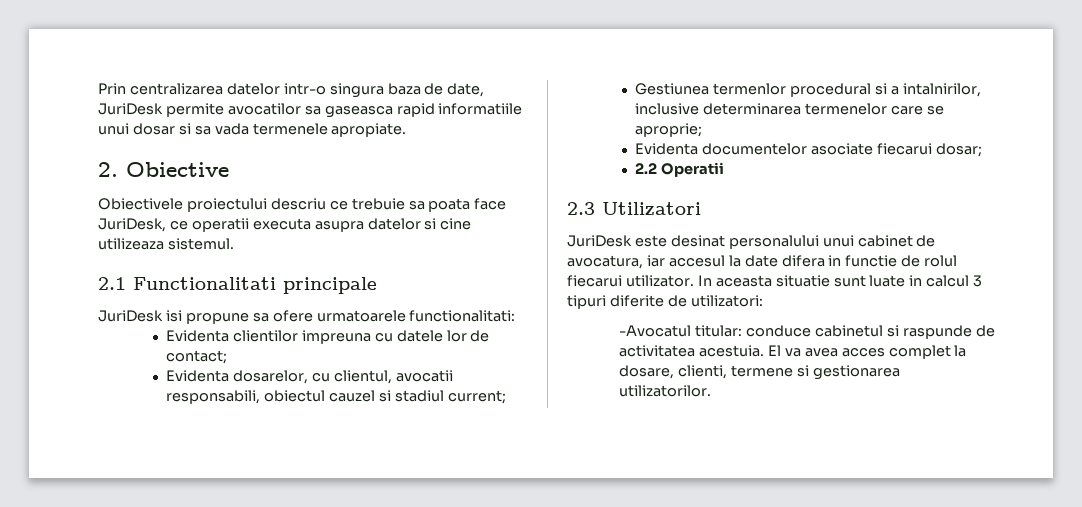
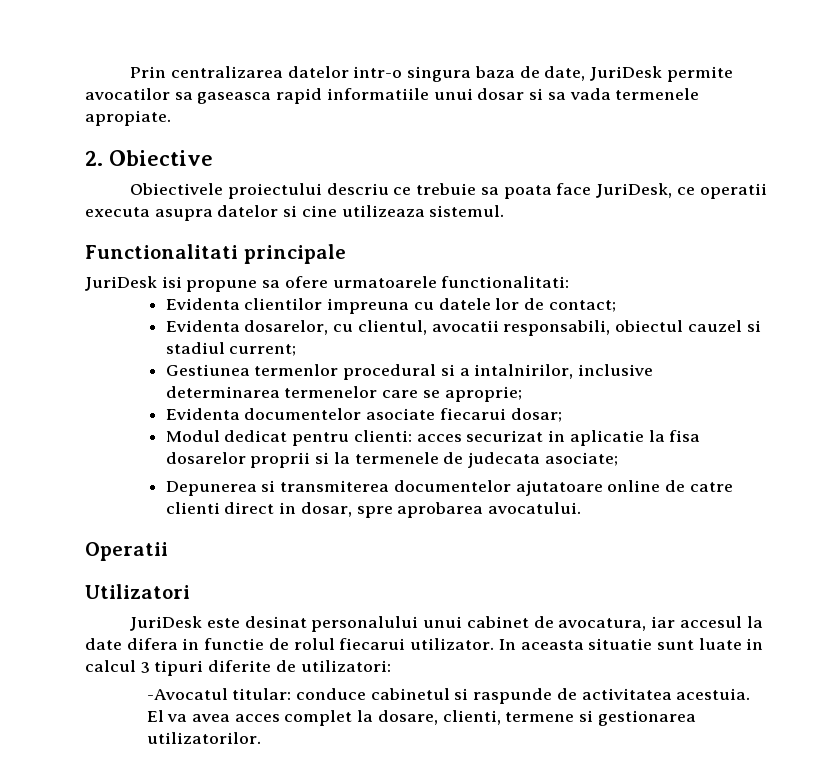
[98,277,126,290] 2.1 -> (505, 211) none
[634,163,657,174] 2.2 -> [165,430,701,446] [165,452,618,468] [165,480,733,496] [165,502,582,518] Modul dedicat pentru clienti: acces securizat in aplicatie la fisa dosarelor proprii si la termenele de judecata asociate; // Depunerea si transmiterea documentelor ajutatoare online de catre clienti direct in dosar, spre aprobarea avocatului. //
[567,202,595,215] 2.3 -> (168, 551) none

